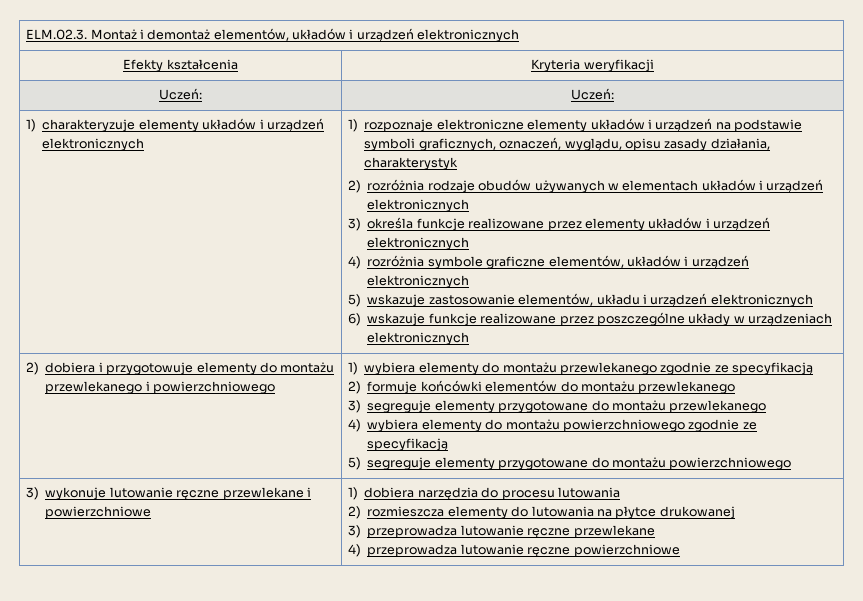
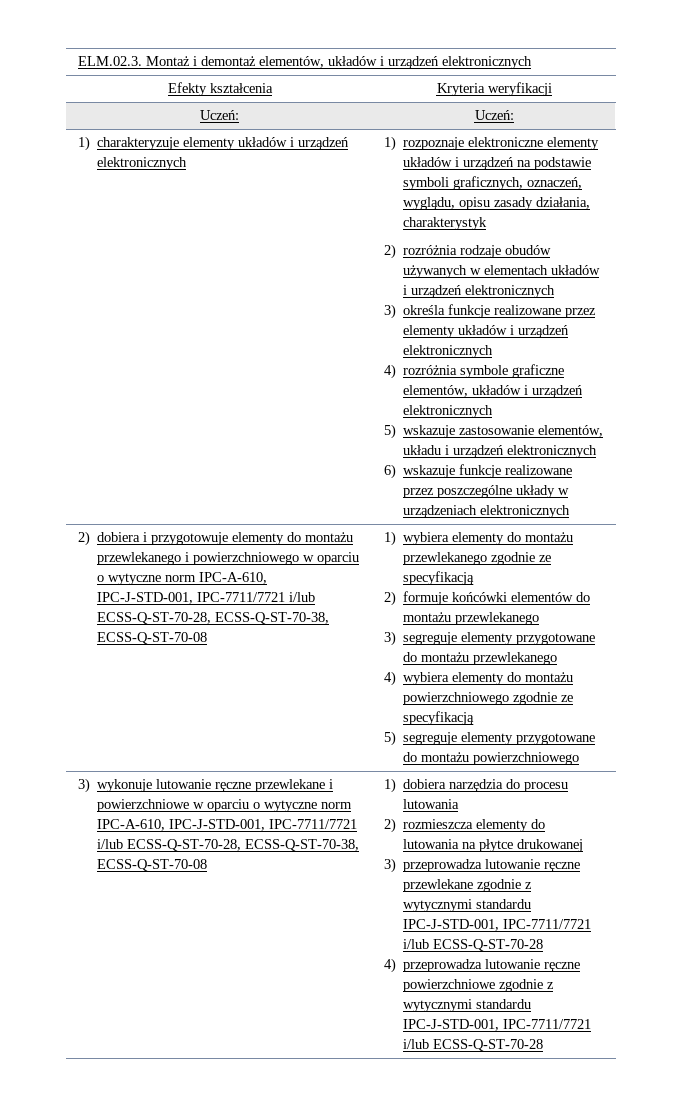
(276, 387) none -> [303,552,360,565] [97,572,268,585] [97,592,316,604] [97,612,330,624] [97,632,208,644] w oparciu o wytyczne norm IPC-A-610, IPC-J-STD-001, IPC-7711/7721 i/lub ECSS-Q-ST-70-28, ECSS-Q-ST-70-38, ECSS-Q-ST-70-08
(152, 512) none -> [193,799,353,812] [97,819,358,831] [97,839,360,851] [97,859,208,871] w oparciu o wytyczne norm IPC-A-610, IPC-J-STD-001, IPC-7711/7721 i/lub ECSS-Q-ST-70-28, ECSS-Q-ST-70-38, ECSS-Q-ST-70-08
(655, 531) none -> [477,879,533,892] [403,899,532,912] [403,919,592,931] [403,939,544,951] zgodnie z wytycznymi standardu IPC-J-STD-001, IPC-7711/7721 i/lub ECSS-Q-ST-70-28
(680, 550) none -> [499,979,555,992] [403,999,532,1012] [403,1019,592,1031] [403,1039,544,1051] zgodnie z wytycznymi standardu IPC-J-STD-001, IPC-7711/7721 i/lub ECSS-Q-ST-70-28

